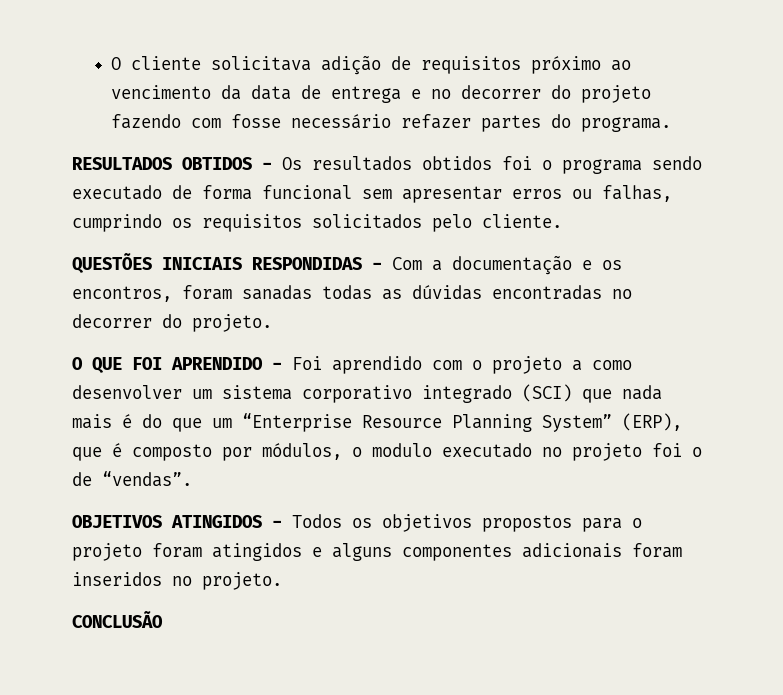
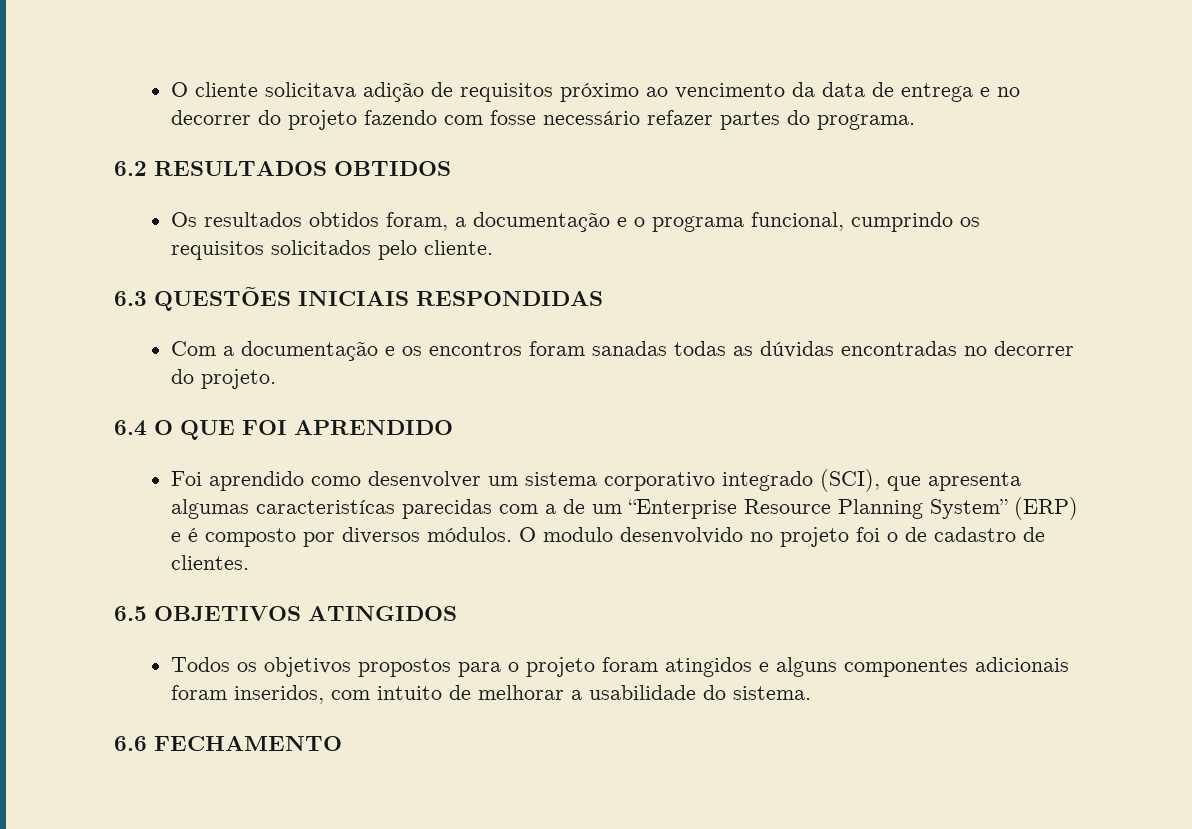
(672, 124) none -> [114,161,147,176] 6.2
[262,162,272,170] - -> (451, 168) //
[502,156,702,174] [72,185,672,203] foi o programa sendo executado de forma funcional sem apresentar erros ou falhas, -> [385,212,844,232] foram, a documentação e o programa funcional,
(562, 221) none -> [114,291,147,306] 6.3
[372,262,382,270] - -> (603, 298) //
[72,286,172,302] encontros, -> [428,342,522,356] encontros
(272, 323) none -> [114,420,147,436] 6.4
[272,362,282,370] - -> (453, 427) //
[432,356,582,374] com o projeto a -> (304, 481) none
[522,384,662,403] [72,414,202,432] (SCI) que nada mais é do que -> [819,469,1021,492] [170,499,585,519] (SCI), que apresenta algumas caracteristícas parecidas com a de
[622,413,682,431] [72,447,102,461] (ERP), que -> [1013,497,1078,520] [170,532,181,542] (ERP) e
[262,443,532,460] módulos, o modulo executado -> [341,527,743,544] diversos módulos. O modulo desenvolvido
[102,471,192,487] “vendas”. // -> [933,527,1045,542] [170,555,249,570] [114,606,147,621] cadastro de clientes. // 6.5
[272,520,282,528] - -> (457, 613) //
[72,572,282,590] [72,611,163,628] inseridos no projeto. // CONCLUSÃO -> [233,685,811,704] [114,736,342,751] inseridos, com intuito de melhorar a usabilidade do sistema. // 6.6 FECHAMENTO

